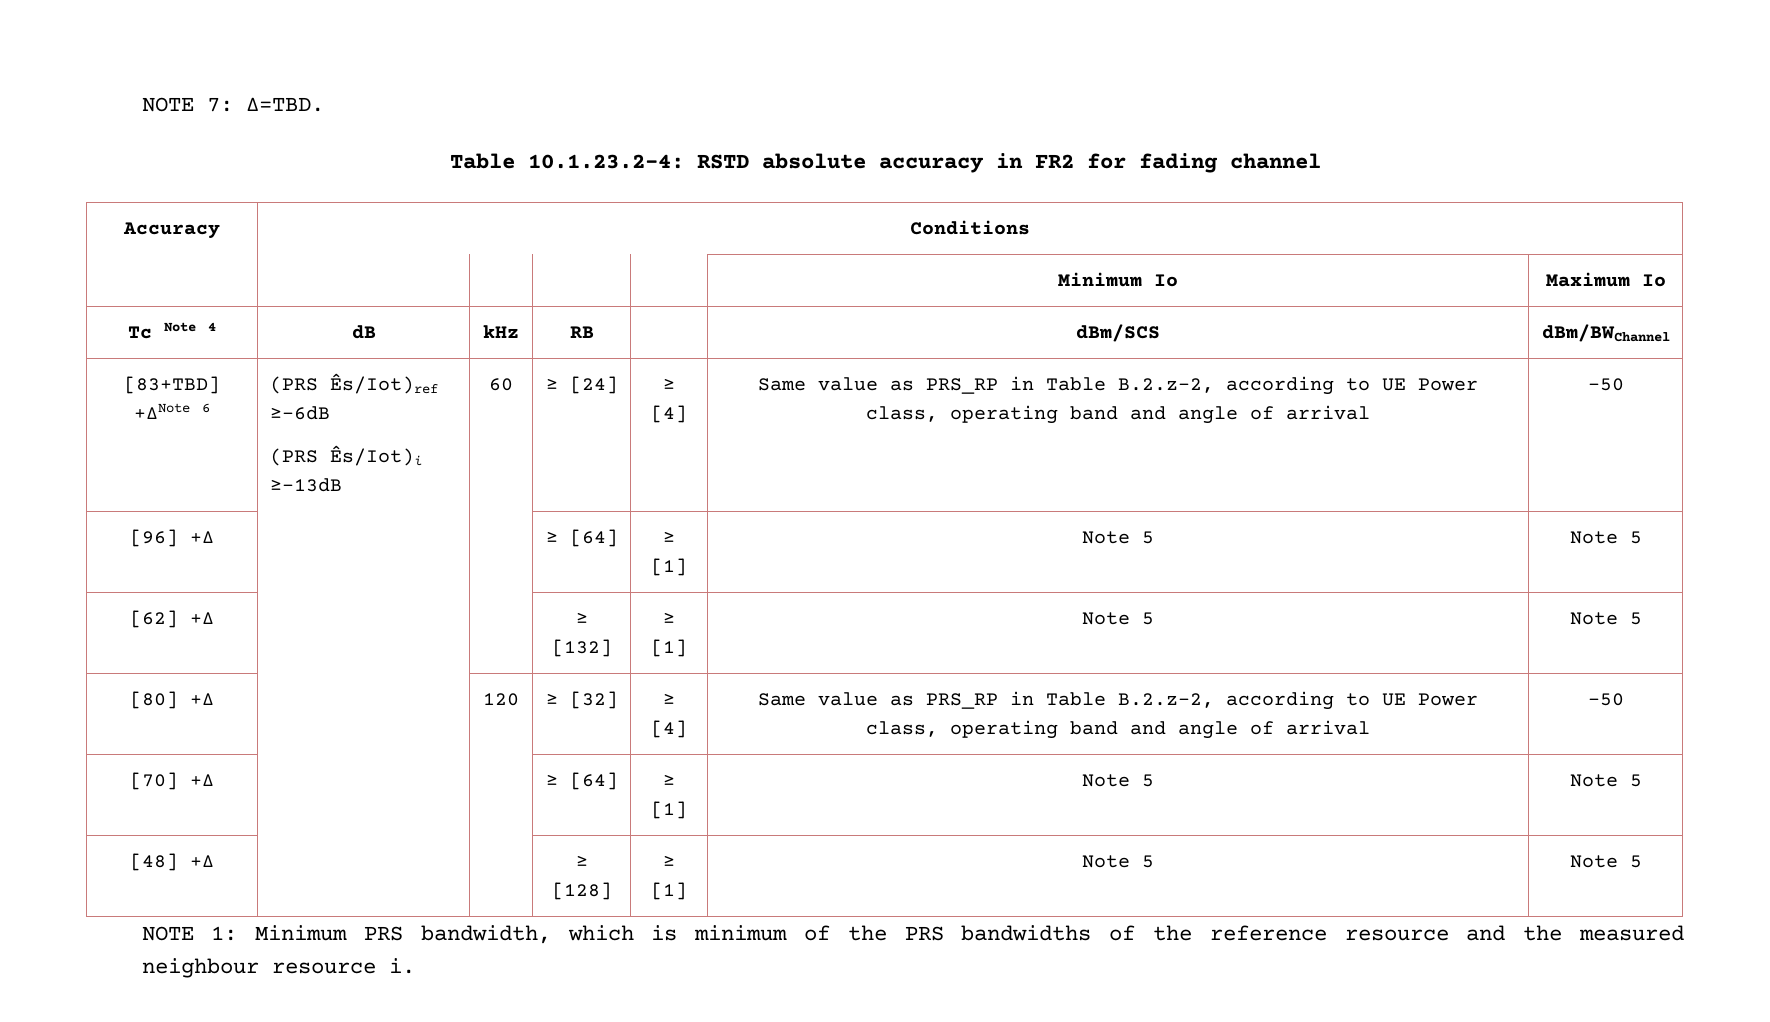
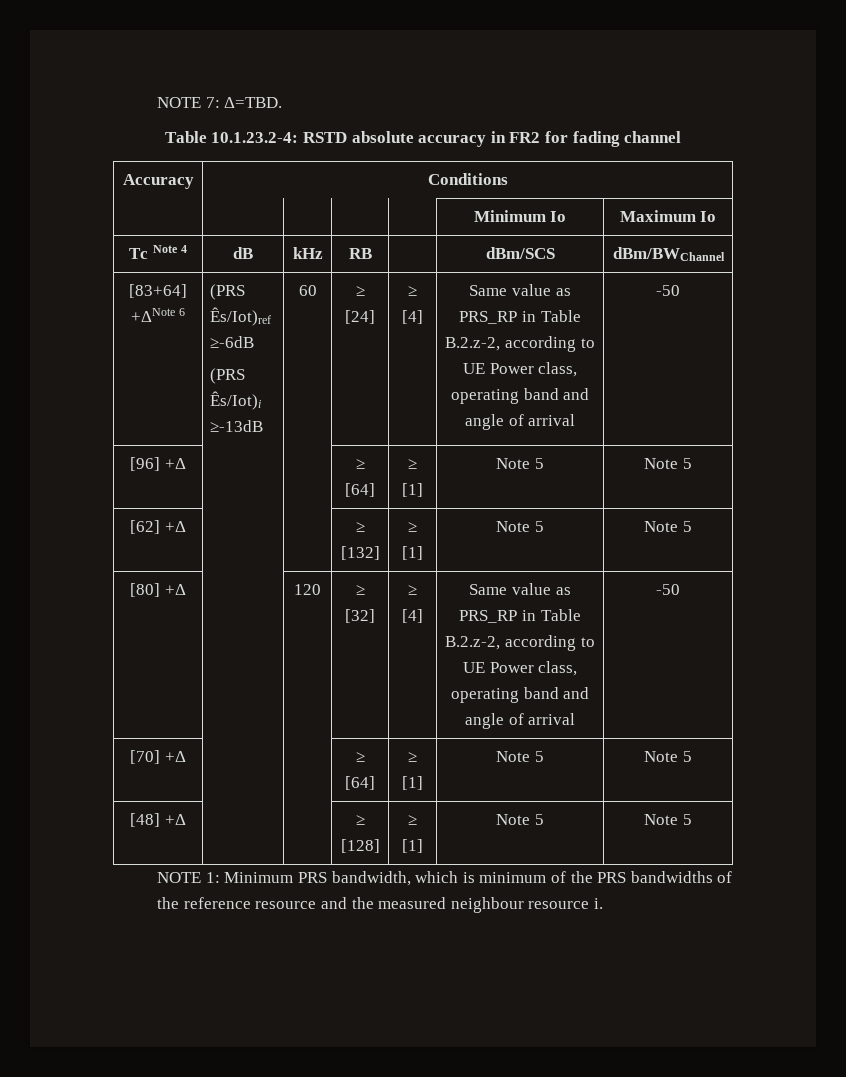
[124,376,220,394] [83+TBD] -> [129,284,187,298] [83+64]

